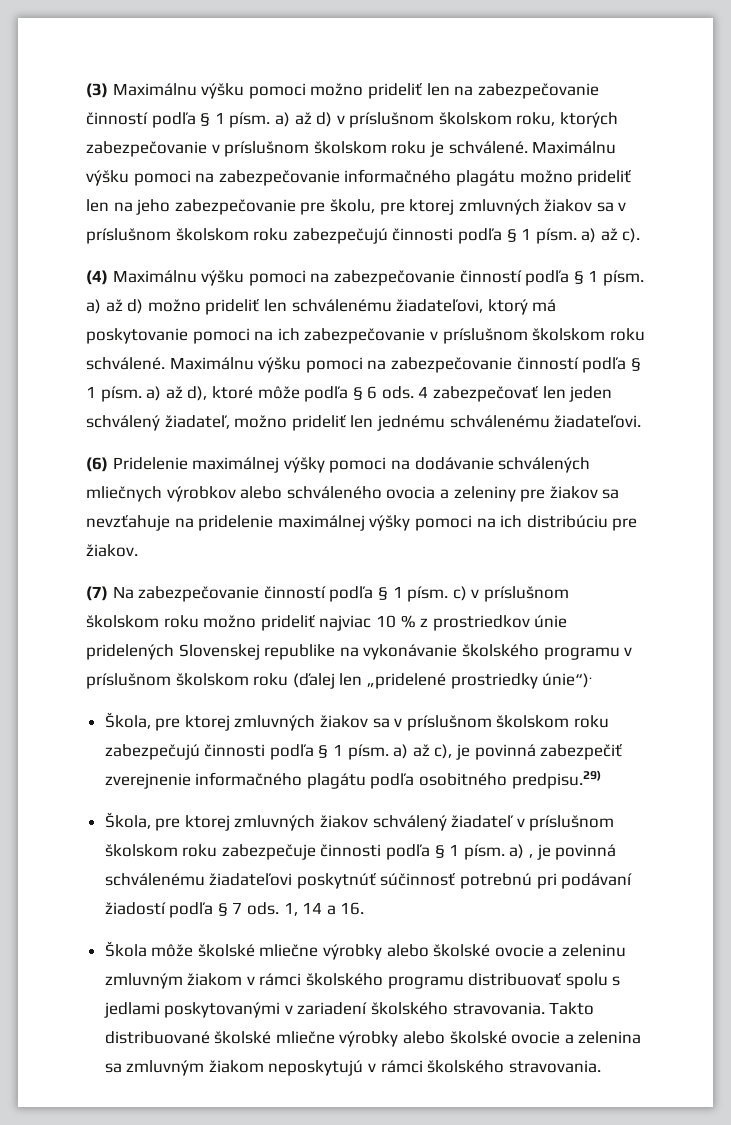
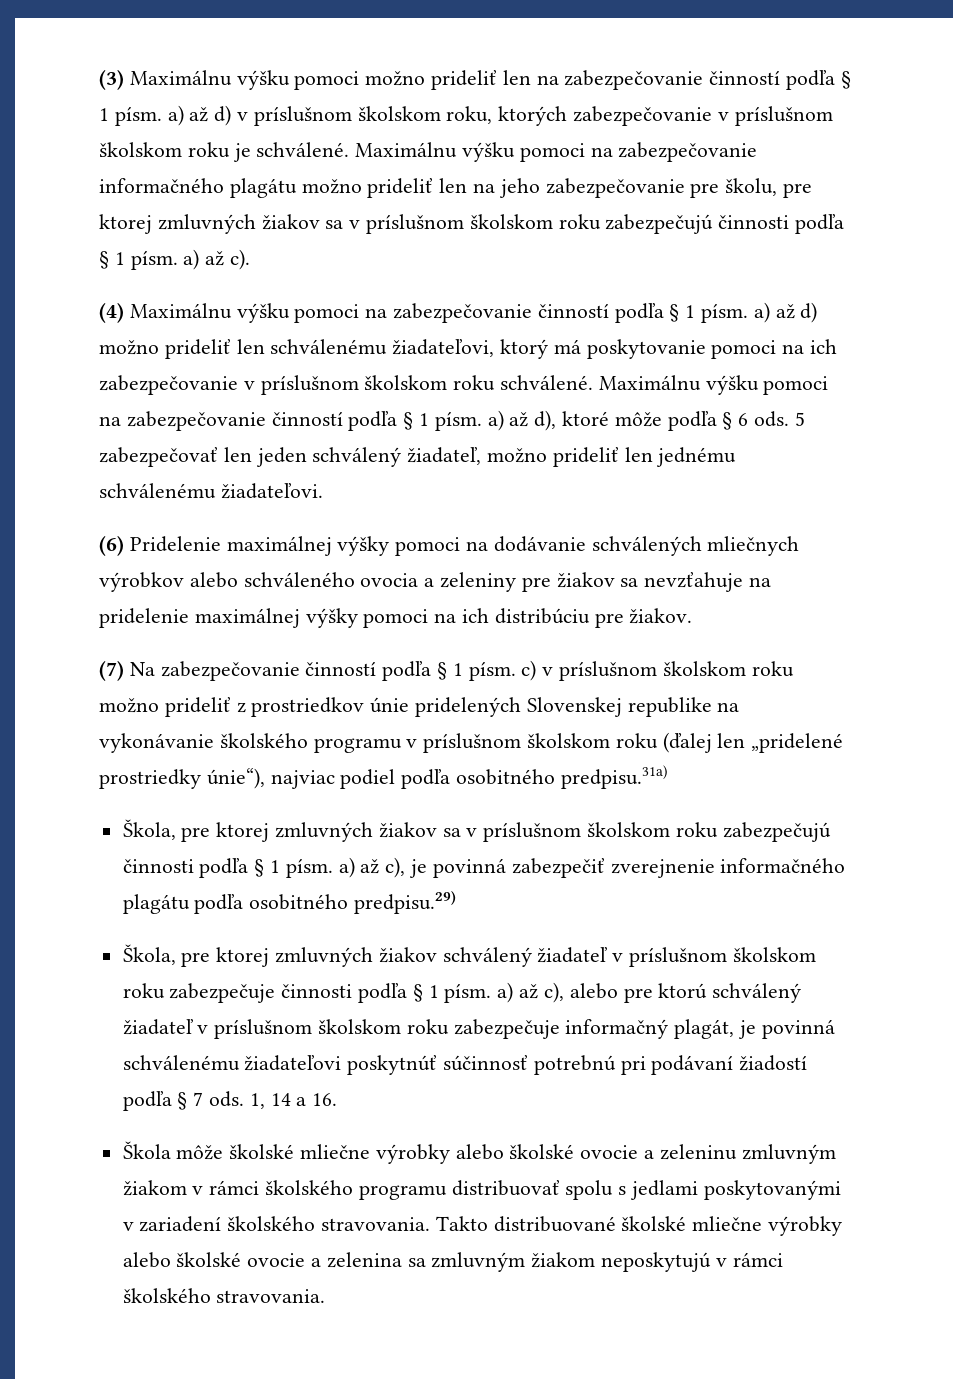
[418,386,429,398] 4 -> [794,412,805,426] 5
[319,615,416,631] najviac 10 % -> (231, 707) none
[542,673,593,688] únie“). -> [206,765,667,789] únie“), najviac podiel podľa osobitného predpisu.31a)
[529,854,534,858] , -> [519,982,802,1003] [122,1019,735,1039] až c), alebo pre ktorú schválený žiadateľ v príslušnom školskom roku zabezpečuje informačný plagát,

